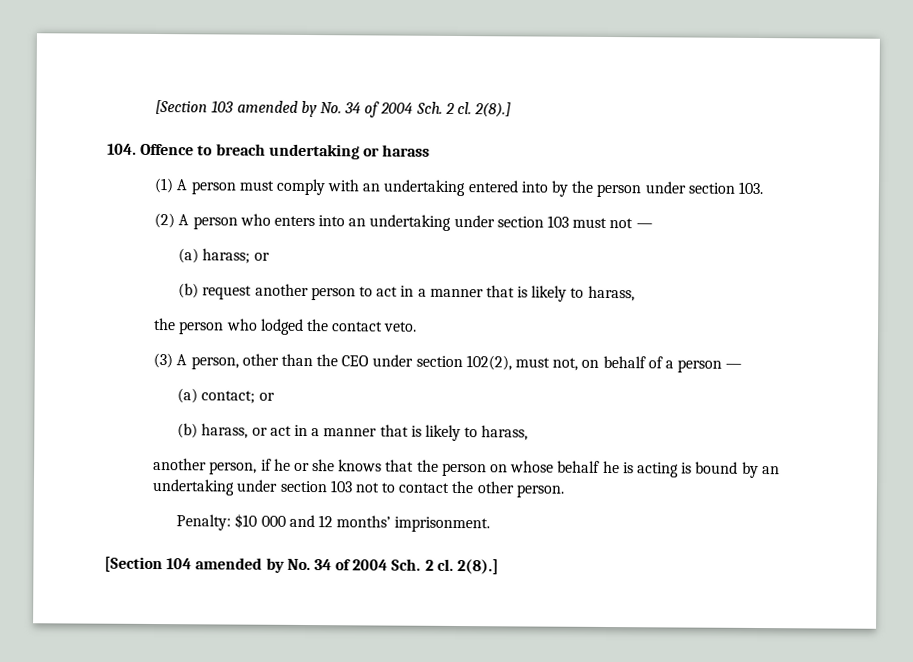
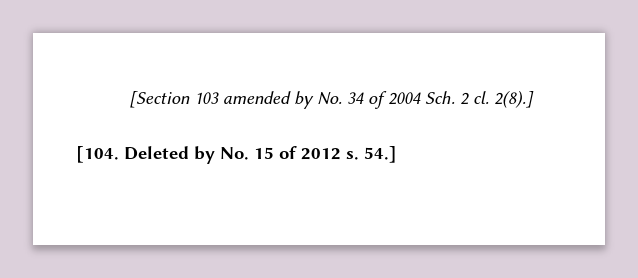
[107,143,431,160] [154,177,763,198] [154,212,653,231] [178,248,270,264] [178,283,635,302] [154,317,418,335] [153,352,743,373] [177,388,275,404] [177,423,529,442] [153,457,780,479] [152,478,564,498] [176,513,491,533] [104,556,500,575] 104. Offence to breach undertaking or harass // (1) A person must comply with an undertaking entered into by the person under section 103. // (2) A person who enters into an undertaking under section 103 must not — // (a) harass; or // (b) request another person to act in a manner that is likely to harass, // the person who lodged the contact veto. // (3) A person, other than the CEO under section 102(2), must not, on behalf of a person — // (a) contact; or // (b) harass, or act in a manner that is likely to harass, // another person, if he or she knows that the person on whose behalf he is acting is bound by an undertaking under section 103 not to contact the other person. // Penalty: $10 000 and 12 months’ imprisonment. // [Section 104 amended by No. 34 of 2004 Sch. 2 cl. 2(8).] -> [76,146,397,164] [104. Deleted by No. 15 of 2012 s. 54.]

